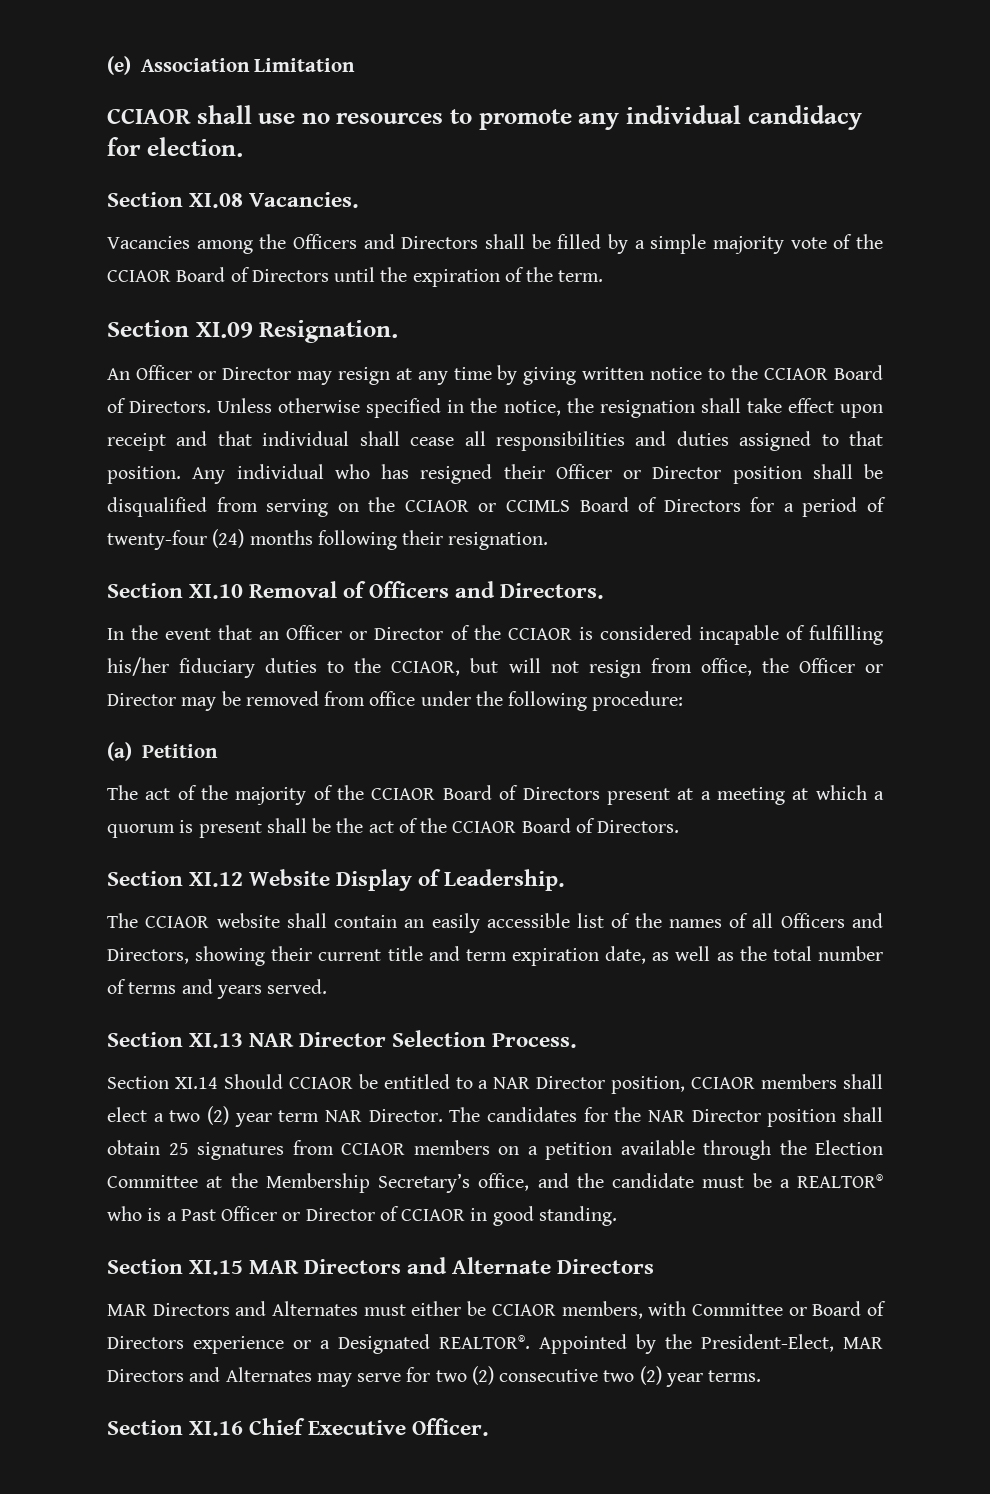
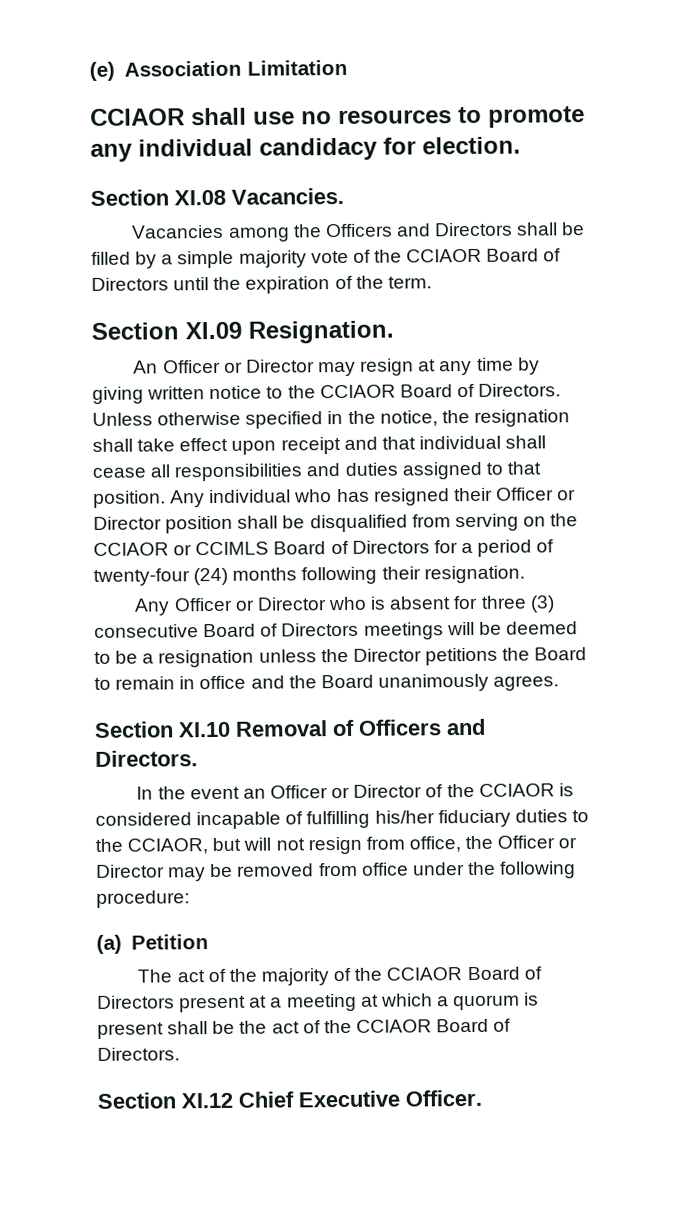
(549, 541) none -> [134,595,555,616] [94,621,578,640] [94,647,588,668] [94,673,560,692] // Any Officer or Director who is absent for three (3) consecutive Board of Directors meetings will be deemed to be a resignation unless the Director petitions the Board to remain in office and the Board unanimously agrees.
[218,625,253,640] that -> (240, 793) none
[249,869,566,891] [107,913,883,933] [107,946,883,966] [107,979,328,999] [107,1030,578,1048] [107,1074,883,1094] [107,1106,883,1127] [107,1140,883,1160] [107,1173,883,1193] [107,1206,617,1226] [107,1257,655,1275] [107,1301,887,1319] [107,1334,883,1354] [107,1366,762,1387] [107,1420,244,1436] Website Display of Leadership. // The CCIAOR website shall contain an easily accessible list of the names of all Officers and Directors, showing their current title and term expiration date, as well as the total number of terms and years served. // Section XI.13 NAR Director Selection Process. // Section XI.14 Should CCIAOR be entitled to a NAR Director position, CCIAOR members shall elect a two (2) year term NAR Director. The candidates for the NAR Director position shall obtain 25 signatures from CCIAOR members on a petition available through the Election Committee at the Membership Secretary’s office, and the candidate must be a REALTOR® who is a Past Officer or Director of CCIAOR in good standing. // Section XI.15 MAR Directors and Alternate Directors // MAR Directors and Alternates must either be CCIAOR members, with Committee or Board of Directors experience or a Designated REALTOR®. Appointed by the President-Elect, MAR Directors and Alternates may serve for two (2) consecutive two (2) year terms. // Section XI.16 -> (233, 1100) none

